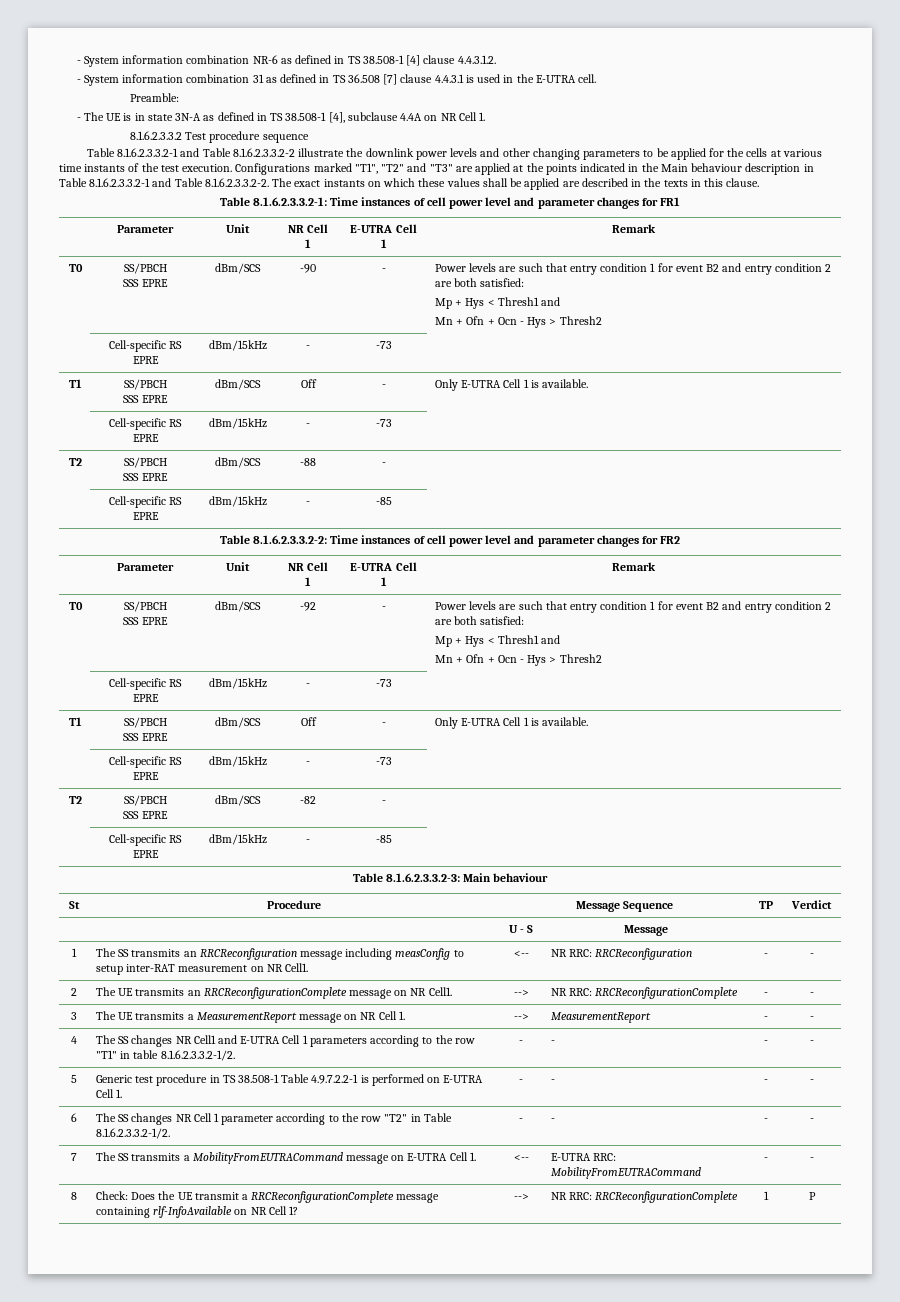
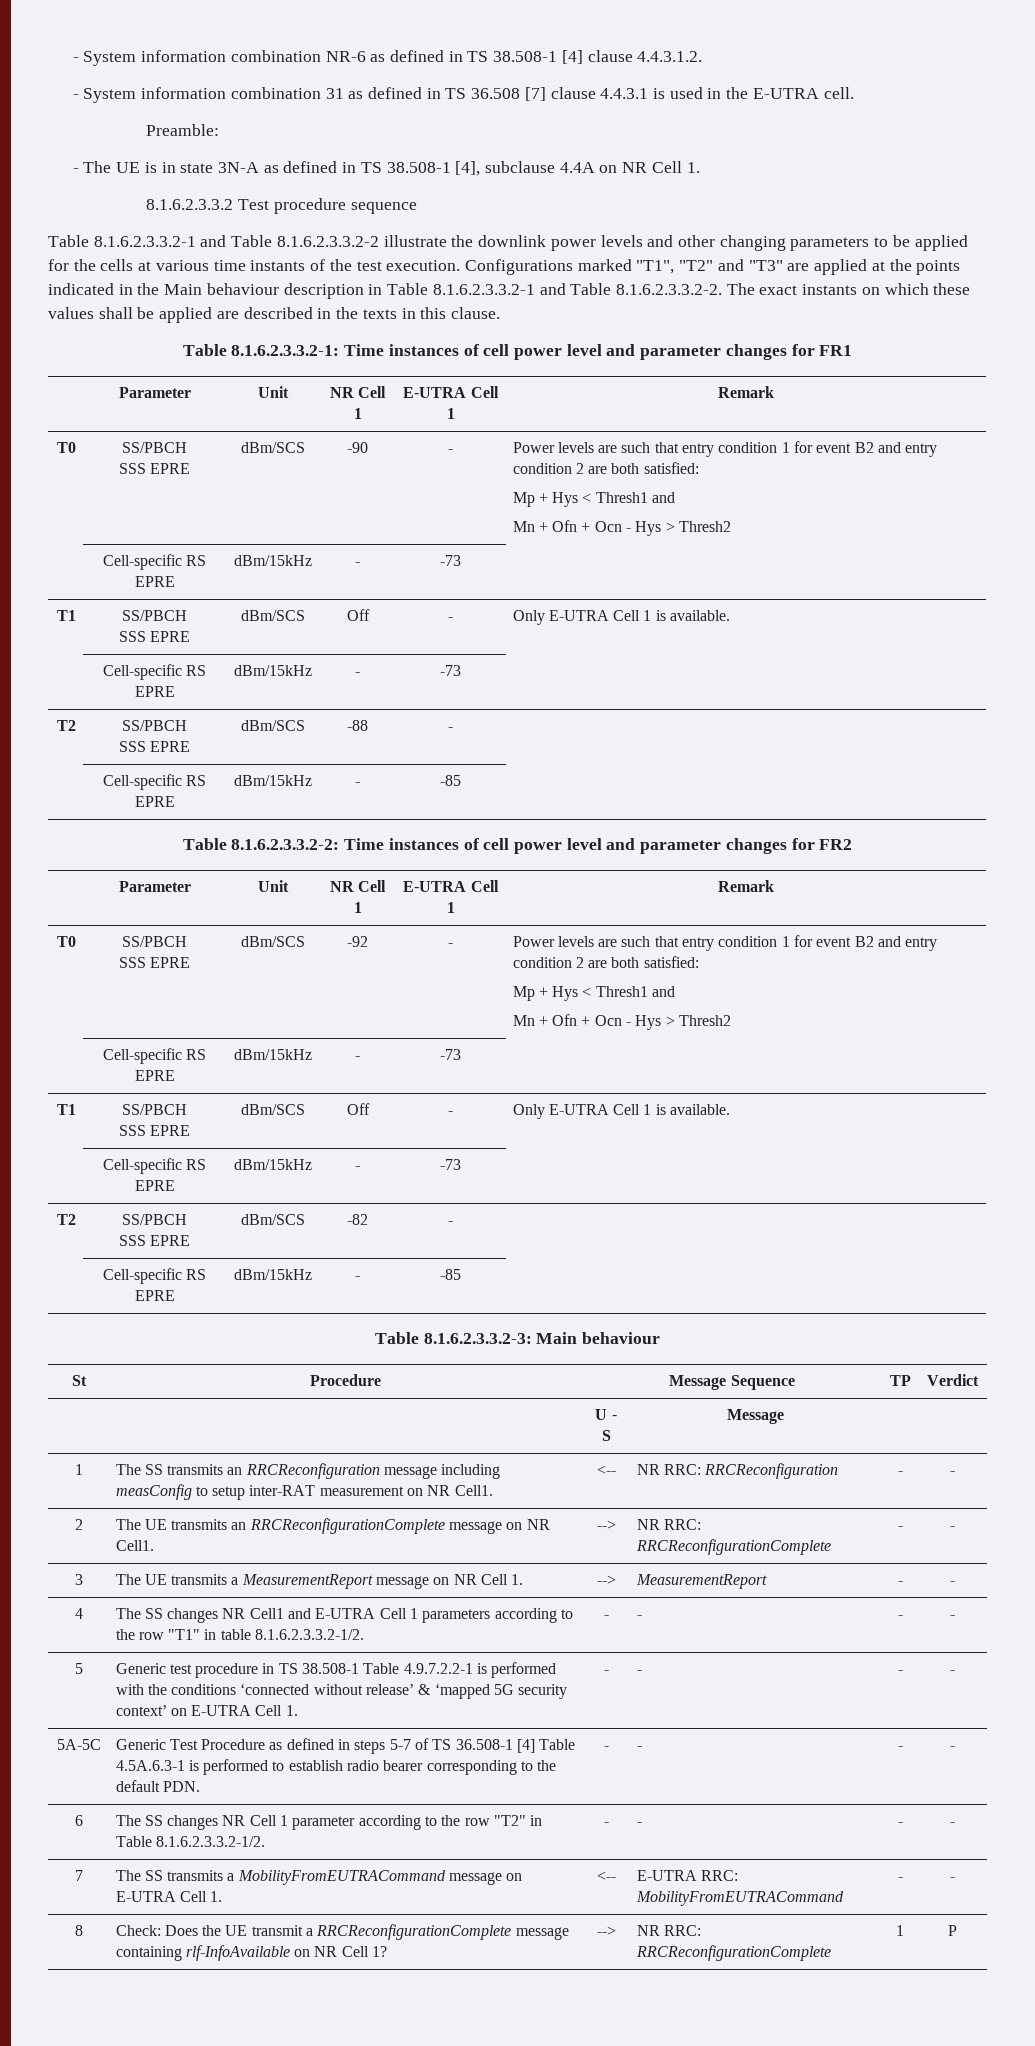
(424, 1080) none -> [115,1683,568,1699] [115,1705,167,1716] with the conditions ‘connected without release’ & ‘mapped 5G security context’
(814, 1081) none -> [56,1739,101,1750] [115,1738,576,1754] [115,1759,557,1775] [115,1780,200,1792] [603,1746,609,1750] [636,1746,642,1750] [897,1746,903,1750] [950,1746,955,1750] // 5A-5C | Generic Test Procedure as defined in steps 5-7 of TS 36.508-1 [4] Table 4.5A.6.3-1 is performed to establish radio bearer corresponding to the default PDN. | - | - | - | -

